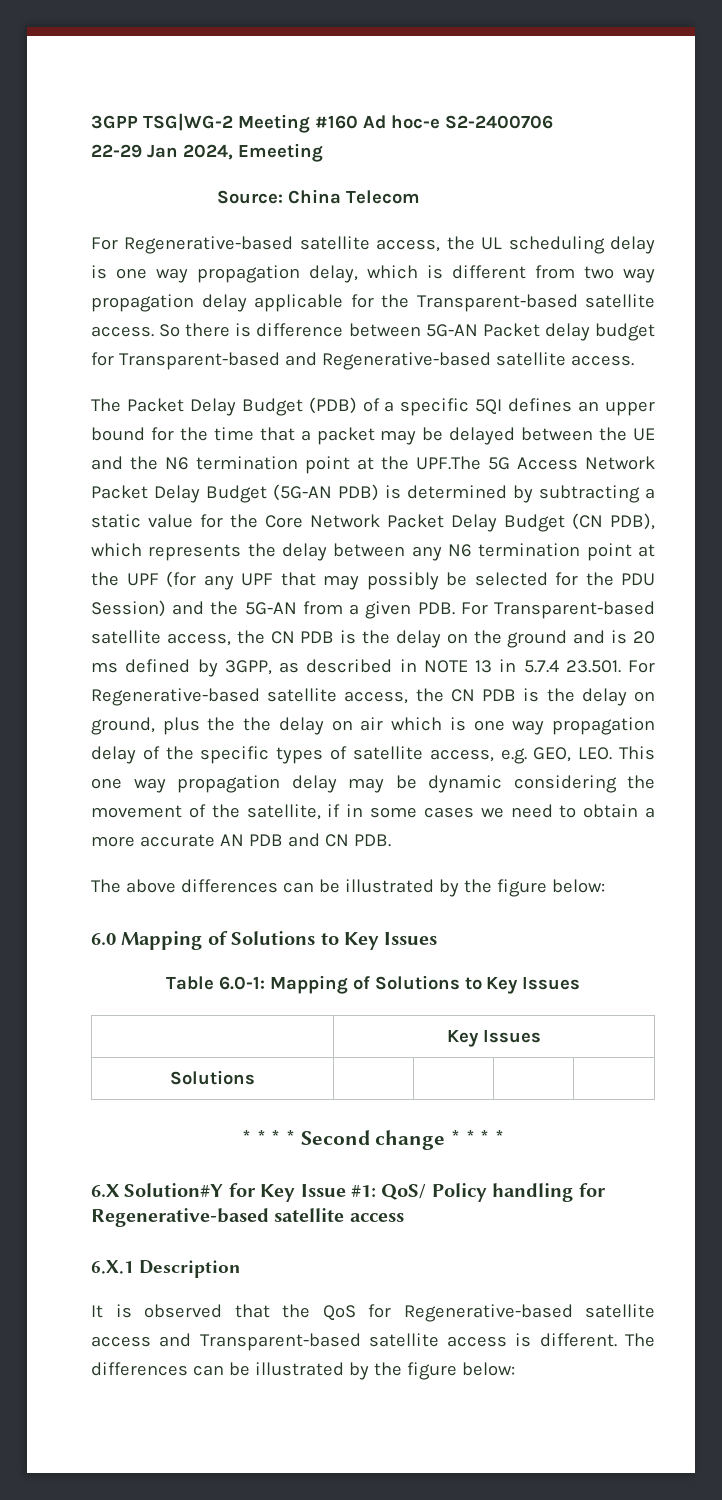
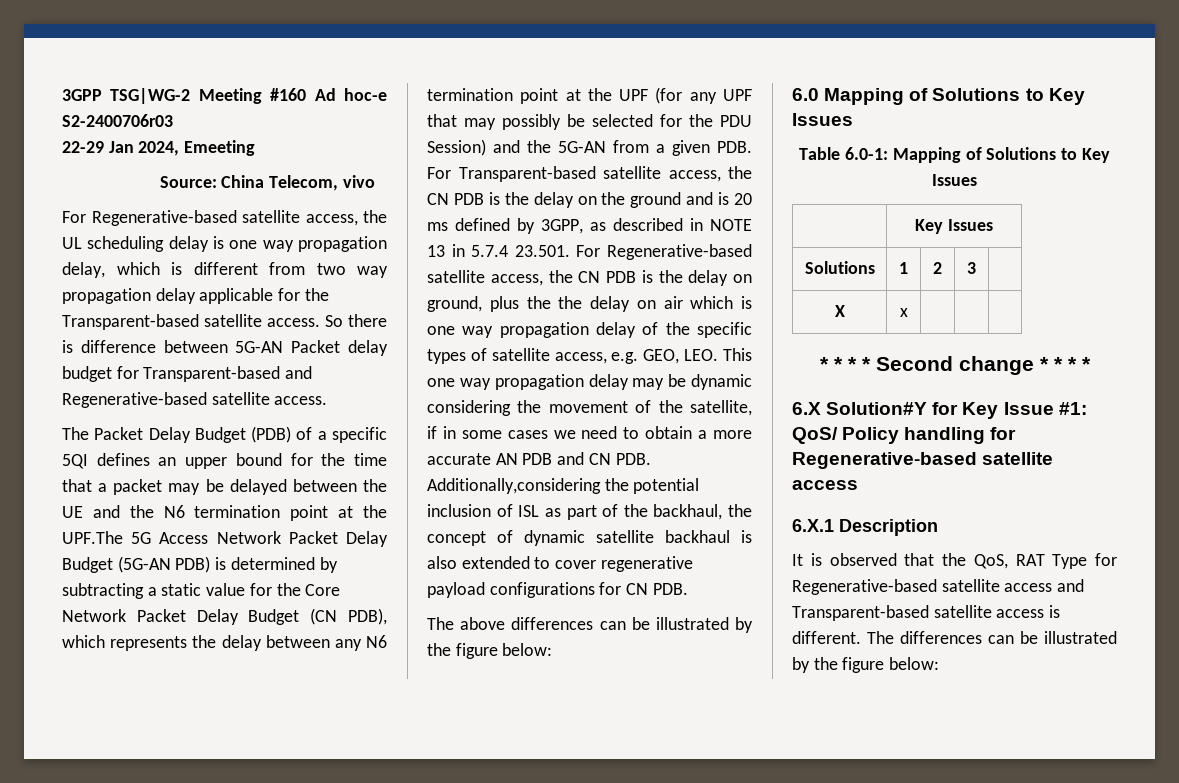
[444,115,553,129] S2-2400706 -> [62,114,173,127] S2-2400706r03
[346,190,421,204] Telecom -> [268,175,375,191] Telecom, vivo
(391, 840) none -> [427,478,700,494] [427,504,752,520] [427,530,752,546] [427,556,693,572] [427,582,688,598] Additionally,considering the potential inclusion of ISL as part of the backhaul, the concept of dynamic satellite backhaul is also extended to cover regenerative payload configurations for CN PDB.
(255, 1077) none -> [899,262,908,274] [933,262,942,274] [967,262,976,274] [834,305,845,317] [899,308,908,317] 1 | 2 | 3 | // X | x
[322,1305,356,1321] QoS -> [973,554,1088,569] QoS, RAT Type

